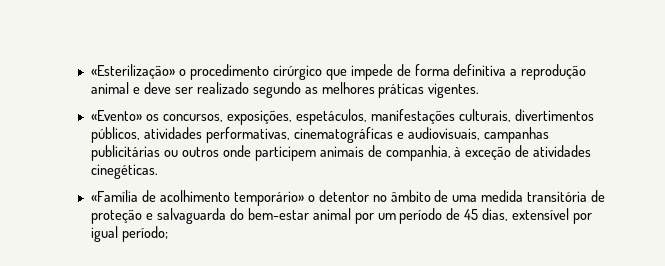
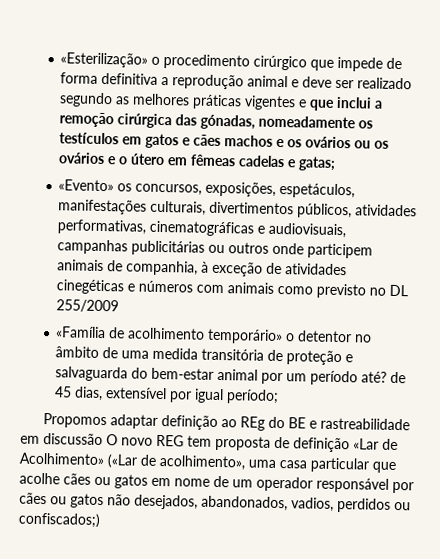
[428,83,480,98] vigentes. -> [244,95,384,111] [59,112,374,130] [59,132,390,149] [58,152,337,171] vigentes e que inclui a remoção cirúrgica das gónadas, nomeadamente os testículos em gatos e cães machos e os ovários ou os ovários e o útero em fêmeas cadelas e gatas;
[91,164,159,179] cinegéticas. -> [56,279,409,299] [56,299,120,313] cinegéticas e números com animais como previsto no DL 255/2009
(443, 216) none -> [361,371,388,383] até?
(169, 234) none -> [42,413,410,431] [20,433,398,453] [19,452,396,474] [19,472,414,494] [19,492,411,513] [18,512,101,529] // Propomos adaptar definição ao REg do BE e rastreabilidade em discussão O novo REG tem proposta de definição «Lar de Acolhimento» («Lar de acolhimento», uma casa particular que acolhe cães ou gatos em nome de um operador responsável por cães ou gatos não desejados, abandonados, vadios, perdidos ou confiscados;)

